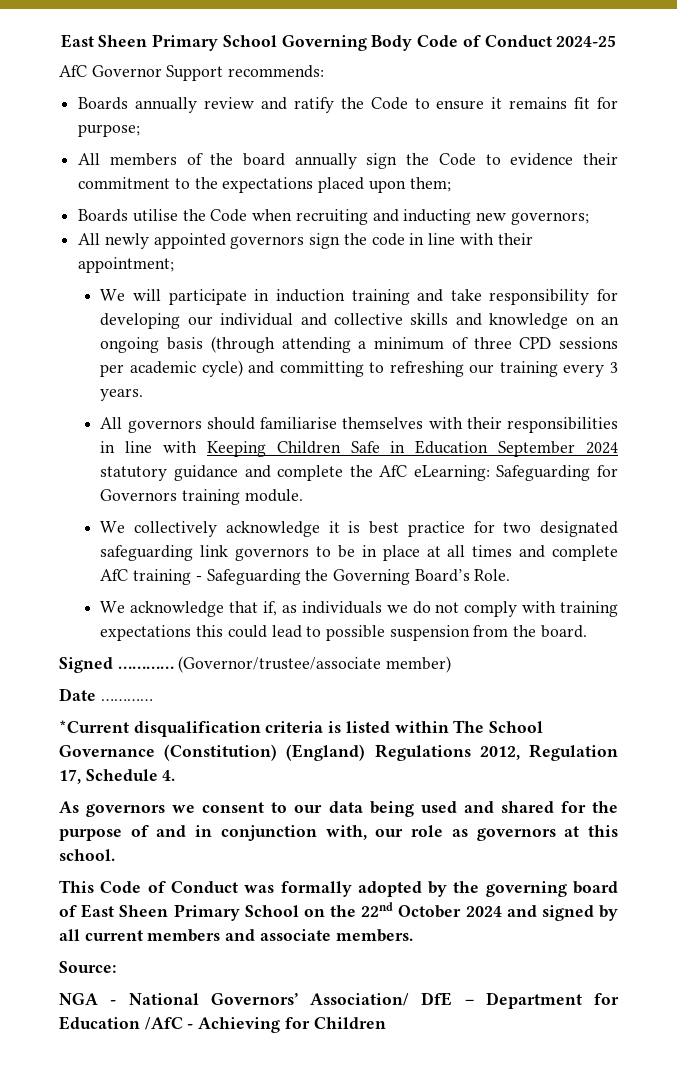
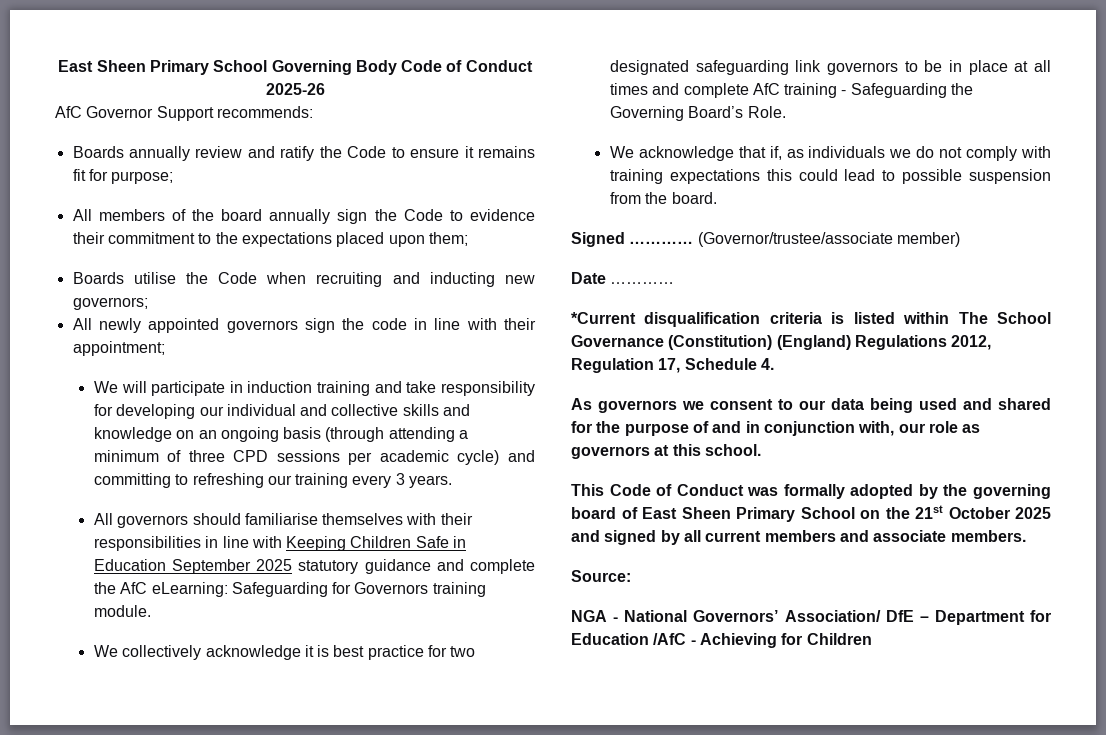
[556,35,617,47] 2024-25 -> [265,83,325,95] 2025-26
[586,442,619,454] 2024 -> [256,559,293,571] 2025
[361,902,502,918] 22nd October 2024 -> [915,505,1051,519] 21st October 2025

